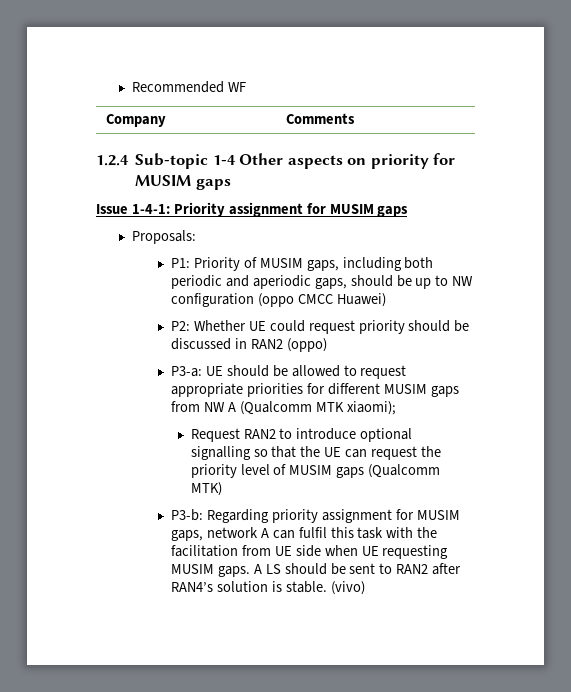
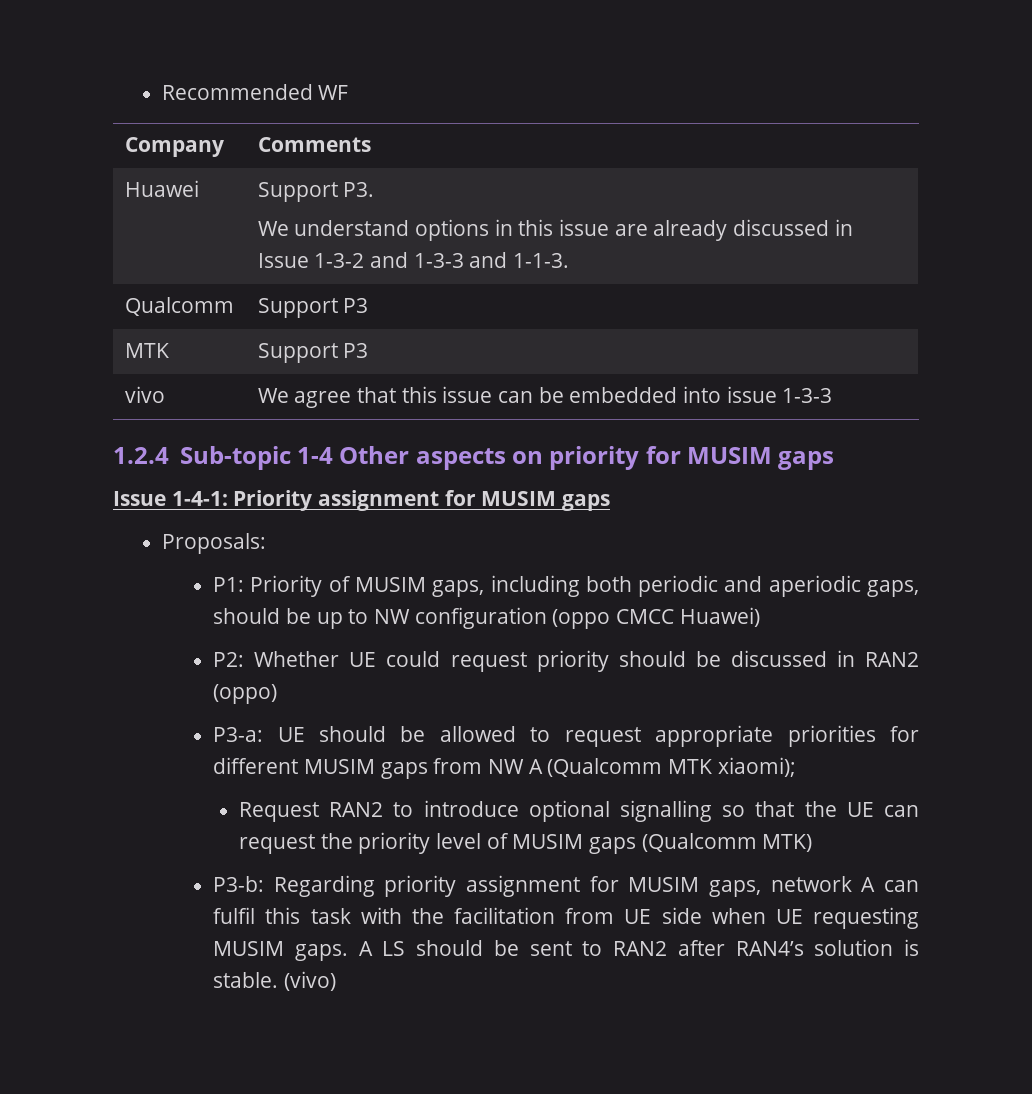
(355, 118) none -> [124,180,199,197] [257,182,375,202] [257,219,853,241] [257,252,570,268] [124,297,234,316] [257,298,369,318] [124,343,169,358] [257,343,369,363] [124,386,165,403] [257,386,833,408] // Huawei | Support P3. // We understand options in this issue are already discussed in Issue 1-3-2 and 1-3-3 and 1-1-3. // Qualcomm | Support P3 // MTK | Support P3 // vivo | We agree that this issue can be embedded into issue 1-3-3

